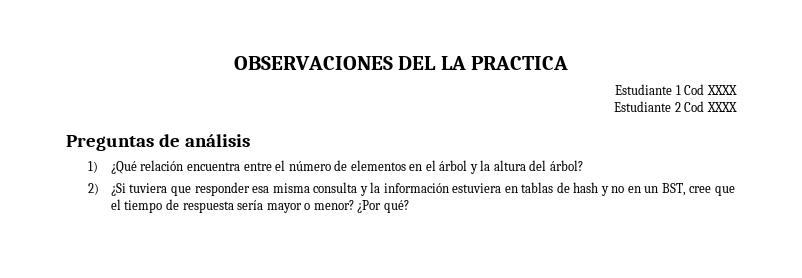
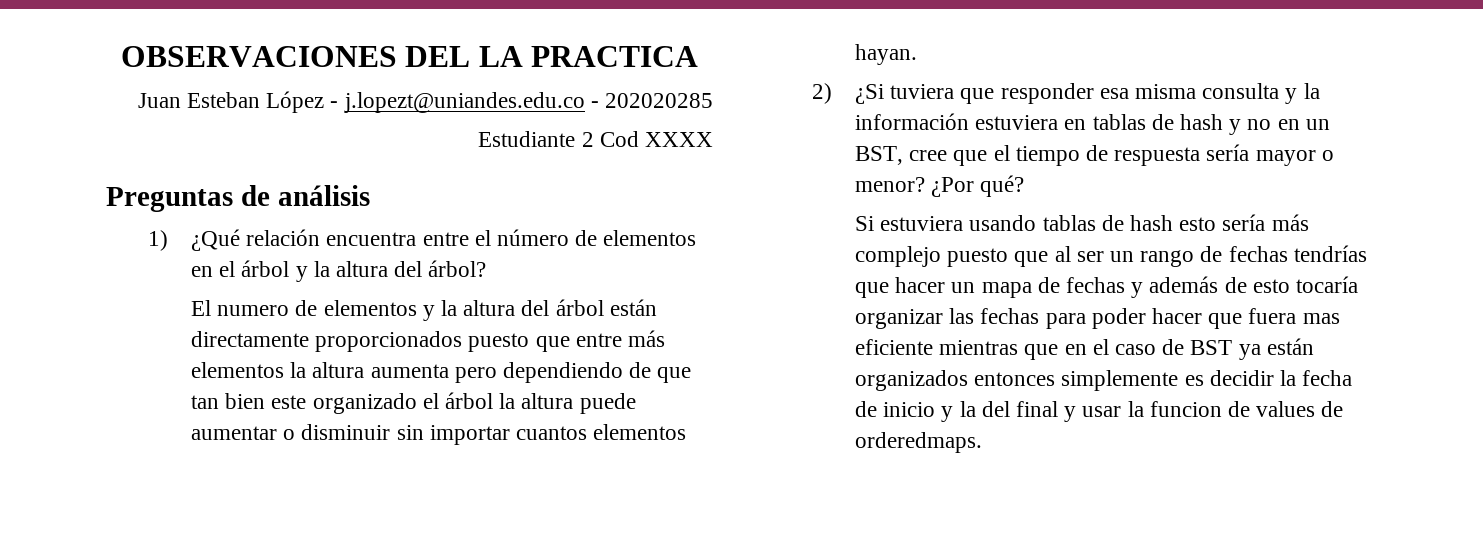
[615,84,737,95] Estudiante 1 Cod XXXX -> [137,91,713,113] Juan Esteban López - j.lopezt@uniandes.edu.co - 202020285
(583, 165) none -> [190,299,657,321] [190,330,665,352] [190,362,692,383] [190,392,636,414] [190,424,687,445] [854,44,917,65] // El numero de elementos y la altura del árbol están directamente proporcionados puesto que entre más elementos la altura aumenta pero dependiendo de que tan bien este organizado el árbol la altura puede aumentar o disminuir sin importar cuantos elementos hayan.
(409, 206) none -> [854,214,1309,231] [854,245,1367,267] [854,276,1358,298] [854,308,1340,329] [854,338,1314,360] [854,370,1353,391] [854,401,1344,422] [854,432,982,453] // Si estuviera usando tablas de hash esto sería más complejo puesto que al ser un rango de fechas tendrías que hacer un mapa de fechas y además de esto tocaría organizar las fechas para poder hacer que fuera mas eficiente mientras que en el caso de BST ya están organizados entonces simplemente es decidir la fecha de inicio y la del final y usar la funcion de values de orderedmaps.

